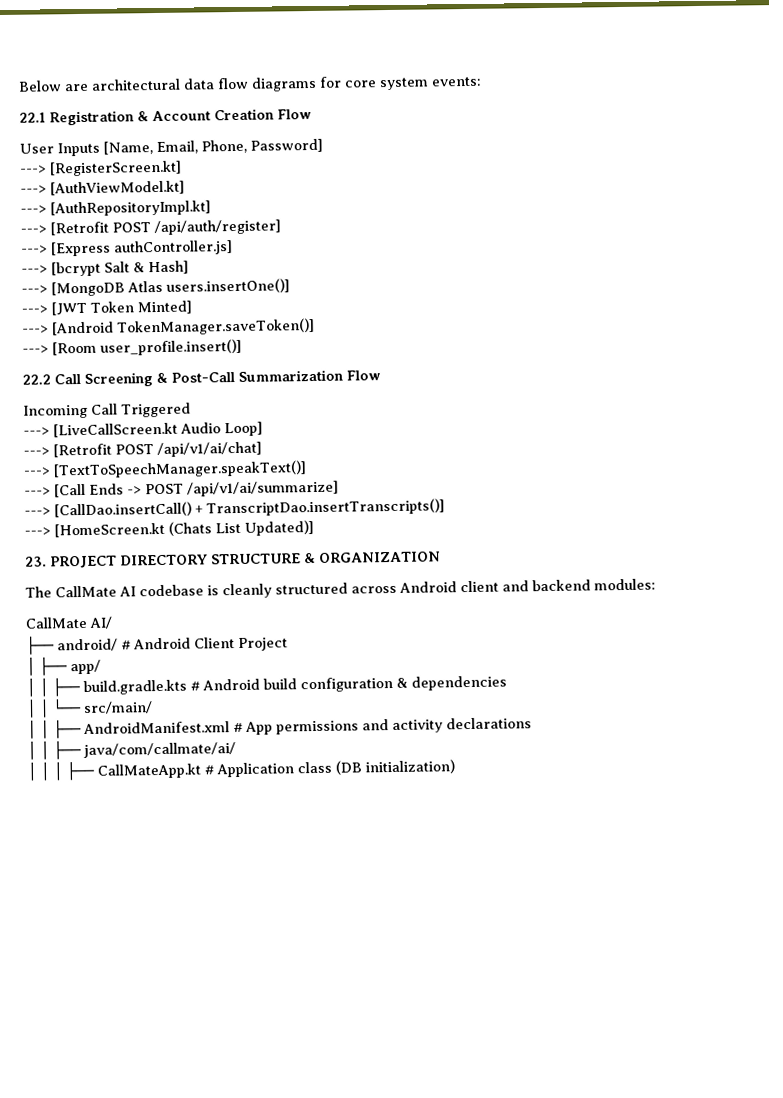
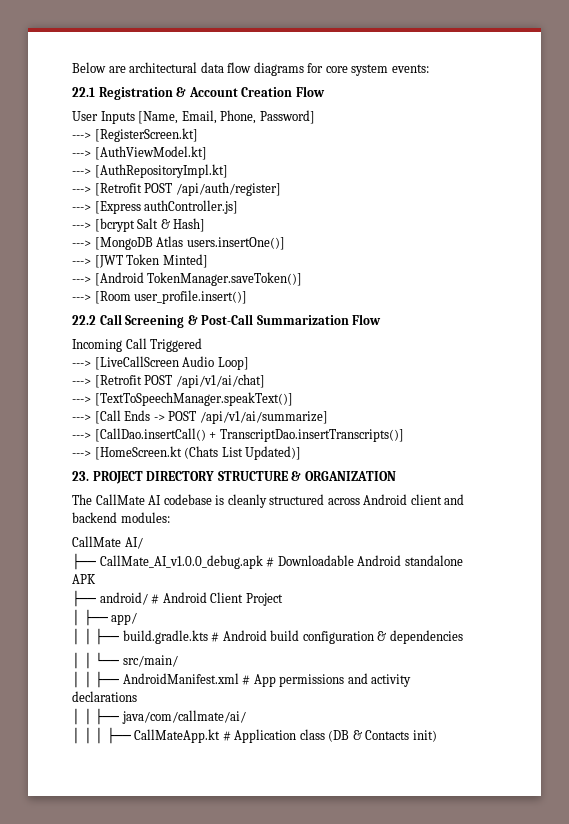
[53,422,178,438] [LiveCallScreen.kt -> [94,356,179,370] [LiveCallScreen
(113, 622) none -> [72,553,463,570] [72,574,96,584] // ├── CallMate_AI_v1.0.0_debug.apk # Downloadable Android standalone APK
[365,759,455,775] initialization) -> [352,730,437,742] & Contacts init)

